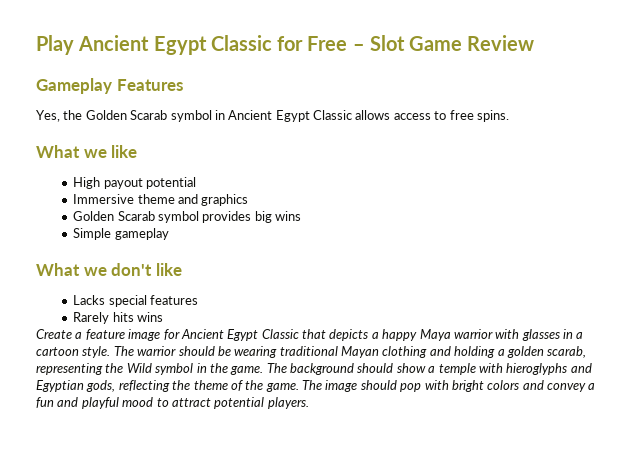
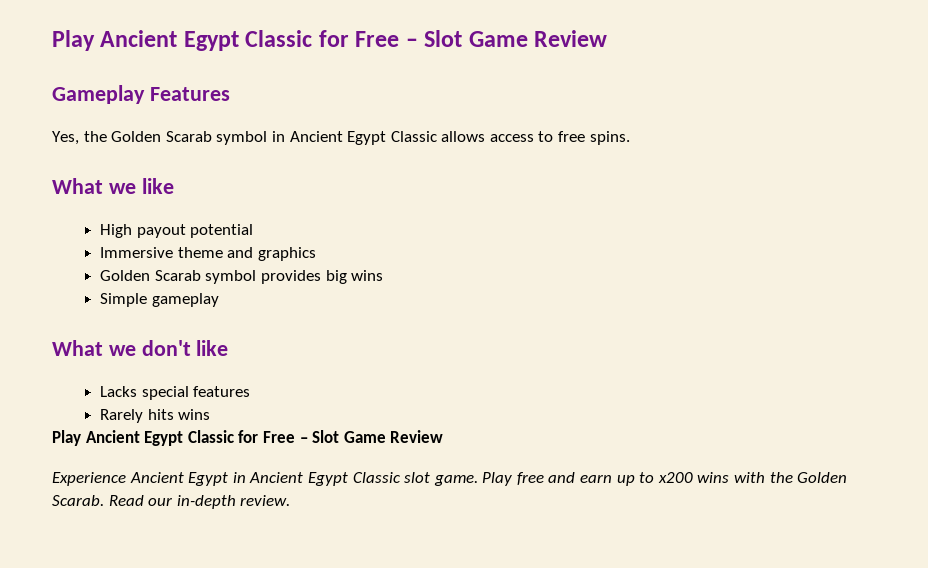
[36,329,584,341] [36,346,587,358] [36,363,592,375] [36,380,596,392] [36,397,309,409] Create a feature image for Ancient Egypt Classic that depicts a happy Maya warrior with glasses in a cartoon style. The warrior should be wearing traditional Mayan clothing and holding a golden scarab, representing the Wild symbol in the game. The background should show a temple with hieroglyphs and Egyptian gods, reflecting the theme of the game. The image should pop with bright colors and convey a fun and playful mood to attract potential players. -> [52,430,444,446] [52,472,848,486] [52,495,291,509] Play Ancient Egypt Classic for Free – Slot Game Review // Experience Ancient Egypt in Ancient Egypt Classic slot game. Play free and earn up to x200 wins with the Golden Scarab. Read our in-depth review.

